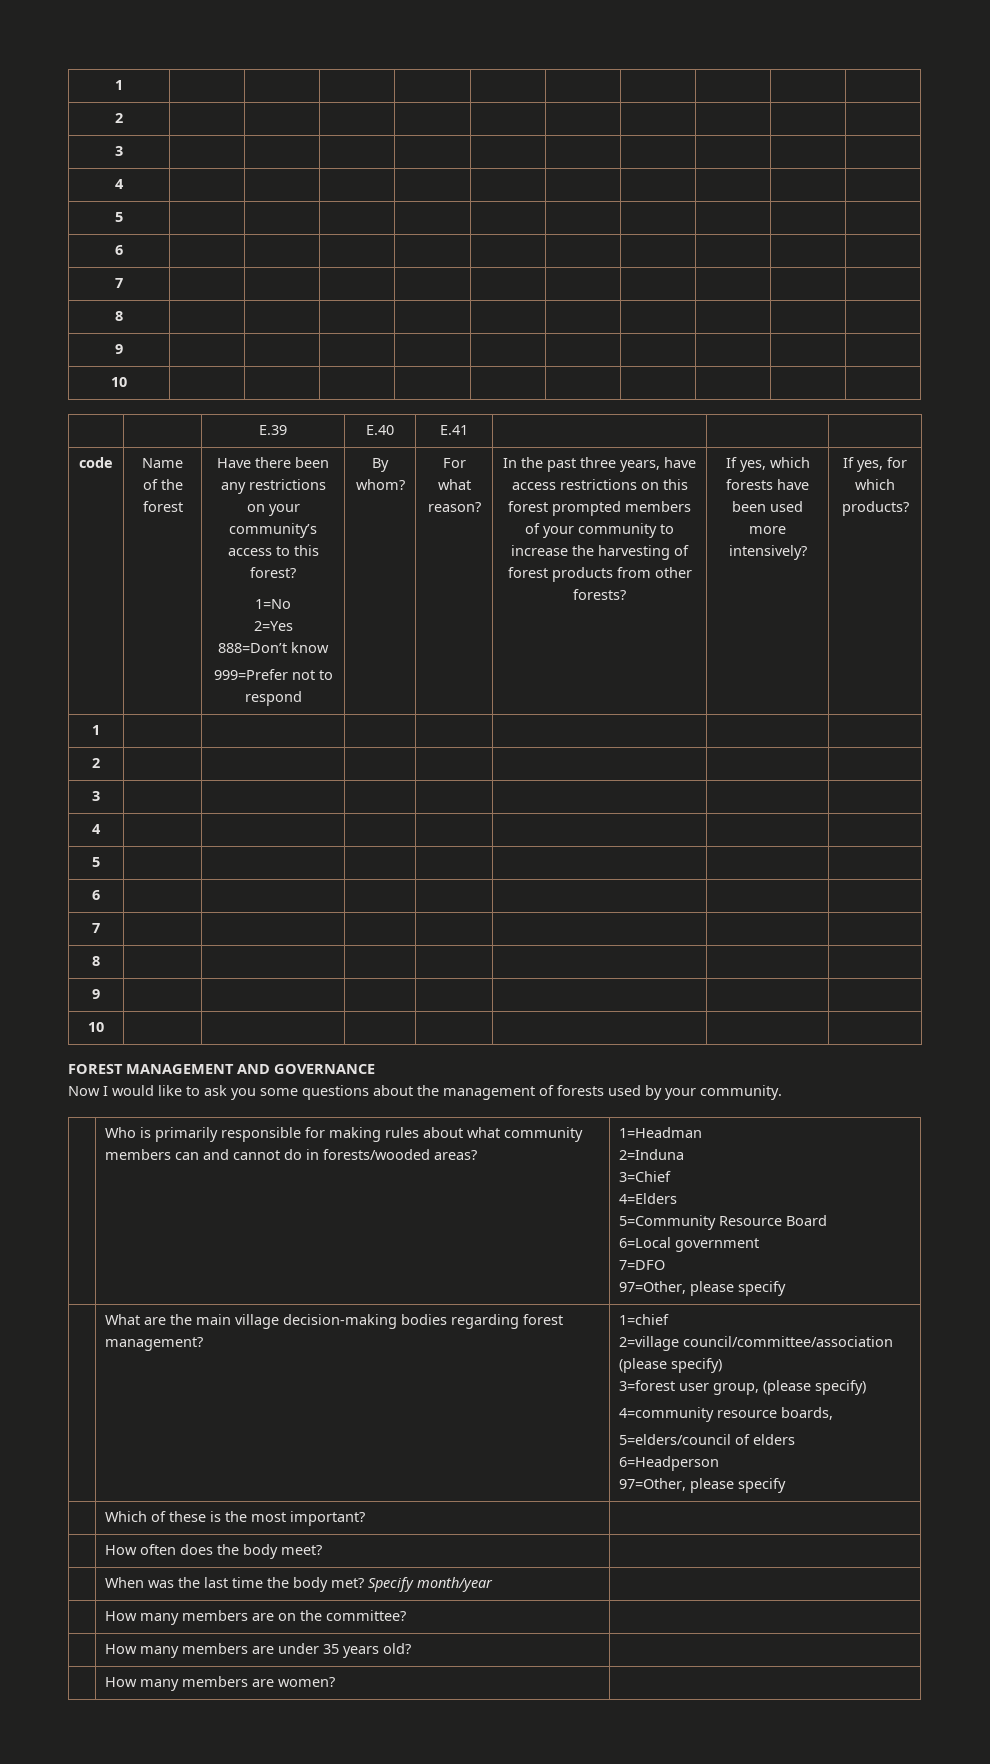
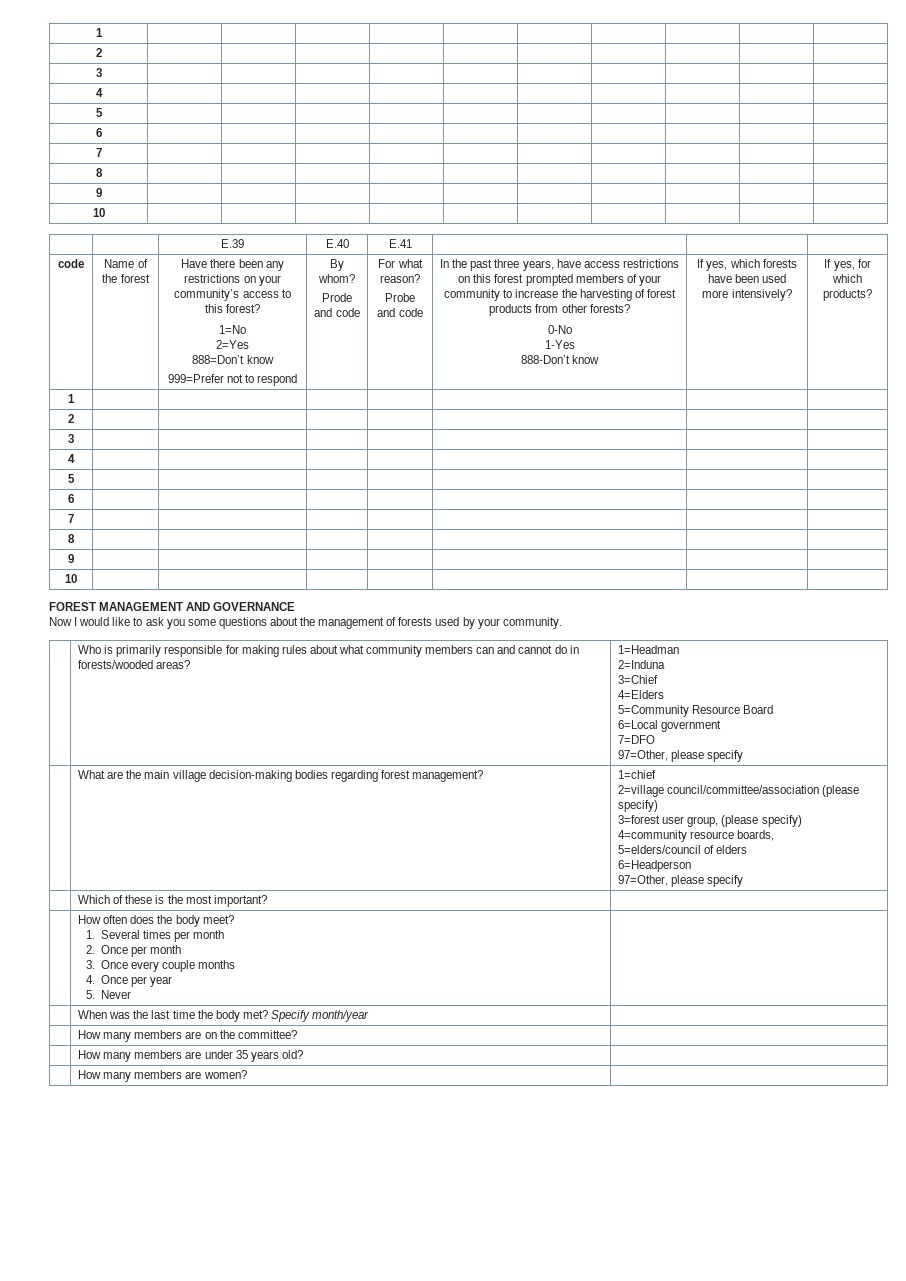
(405, 484) none -> [322,293,352,302] [314,308,360,317] // Prode and code
(481, 507) none -> [385,293,415,302] [377,308,423,317] // Probe and code
(626, 594) none -> [547,325,572,334] [544,340,575,349] [520,355,600,364] // 0-No // 1-Yes // 888-Don’t know
(323, 1550) none -> [86,930,225,942] [86,945,182,957] [86,960,236,972] [86,975,173,987] [86,990,132,999] // 1. Several times per month // 2. Once per month // 3. Once every couple months // 4. Once per year // 5. Never

